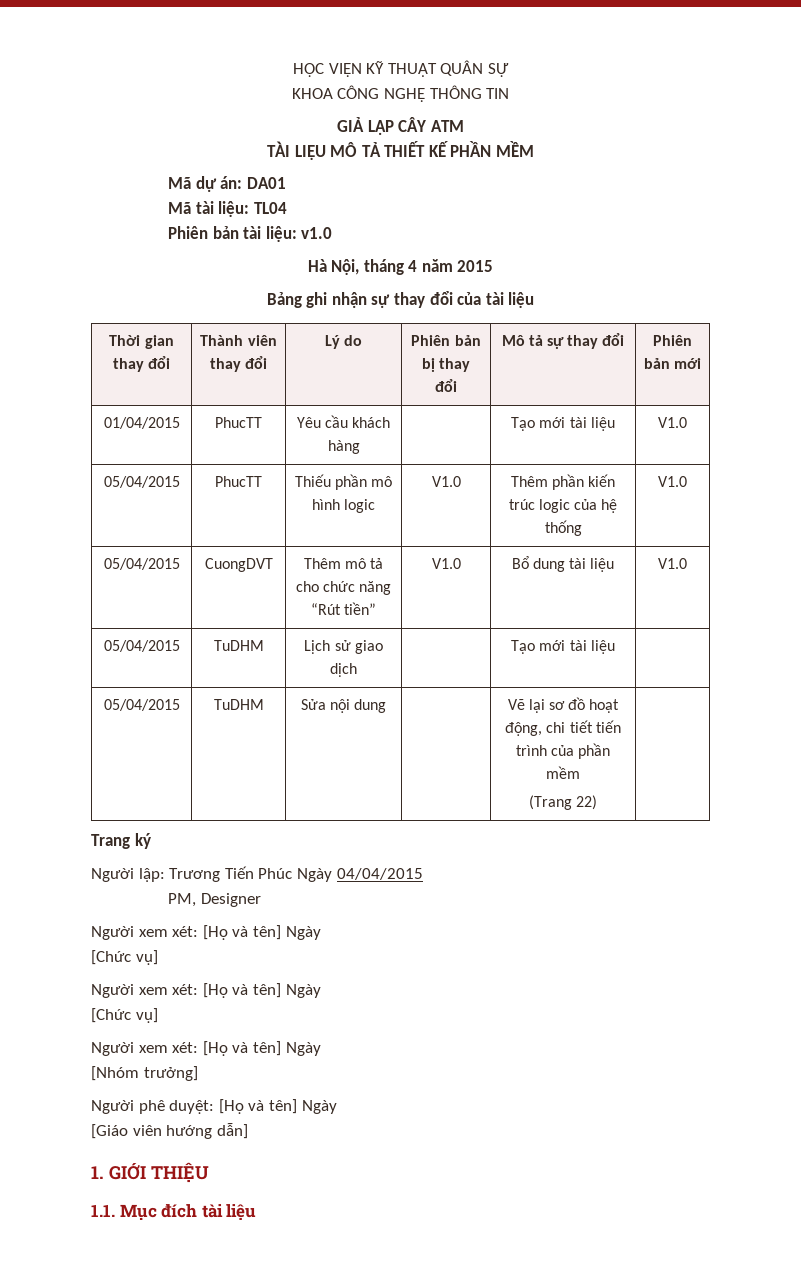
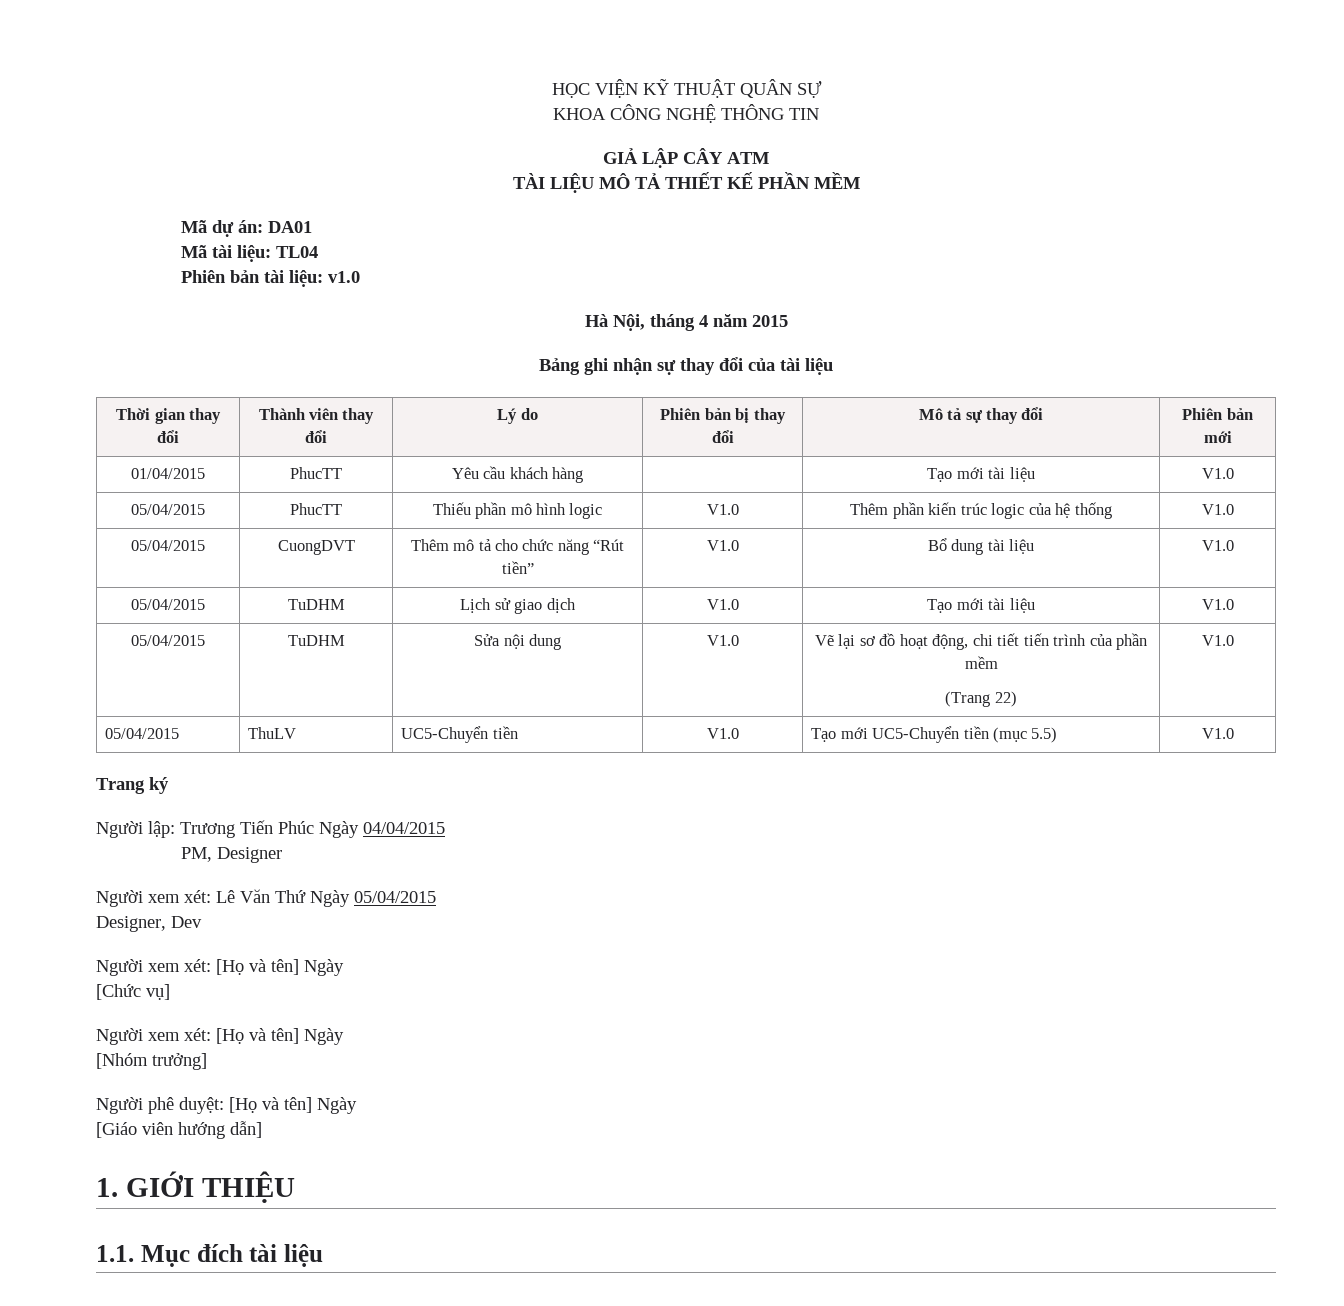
[511,640,615,654] | Tạo mới tài liệu | -> [706,599,739,610] [927,598,1035,613] [1201,599,1234,610] V1.0 | Tạo mới tài liệu | V1.0
(387, 706) none -> [706,635,739,646] V1.0
(598, 802) none -> [1201,635,1234,646] [105,728,180,739] [248,727,297,739] [401,726,518,743] [706,728,739,739] [811,726,1058,743] [1201,728,1234,739] V1.0 // 05/04/2015 | ThuLV | UC5-Chuyển tiền | V1.0 | Tạo mới UC5-Chuyển tiền (mục 5.5) | V1.0
[202,925,321,940] [91,950,158,965] [Họ và tên] Ngày // [Chức vụ] -> [216,889,436,907] [96,916,202,932] Lê Văn Thứ Ngày 05/04/2015 // Designer, Dev

